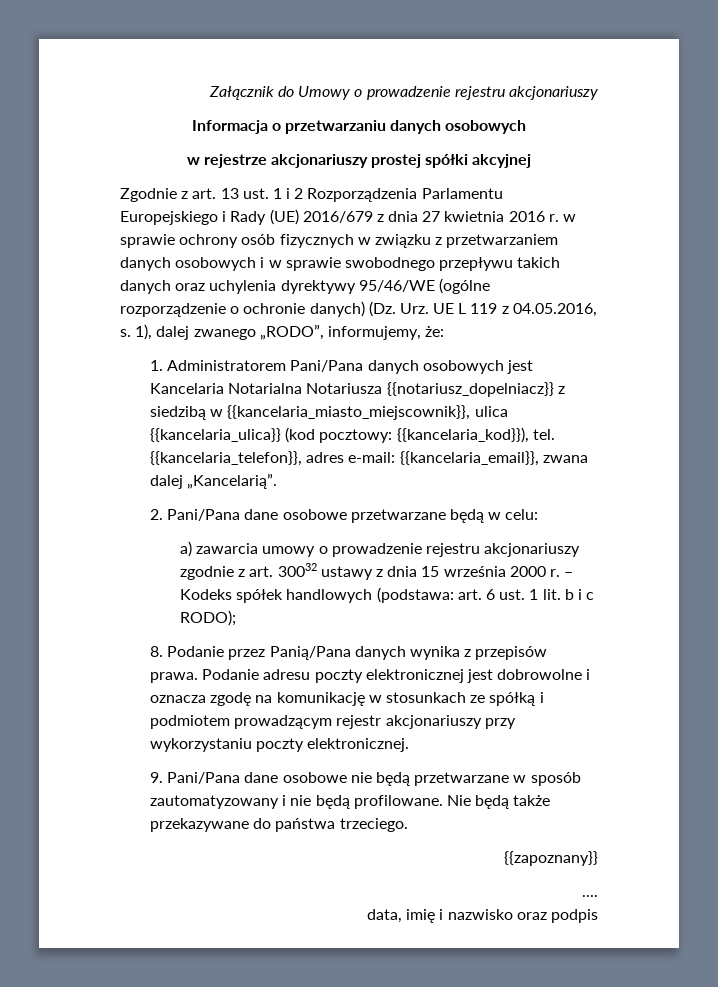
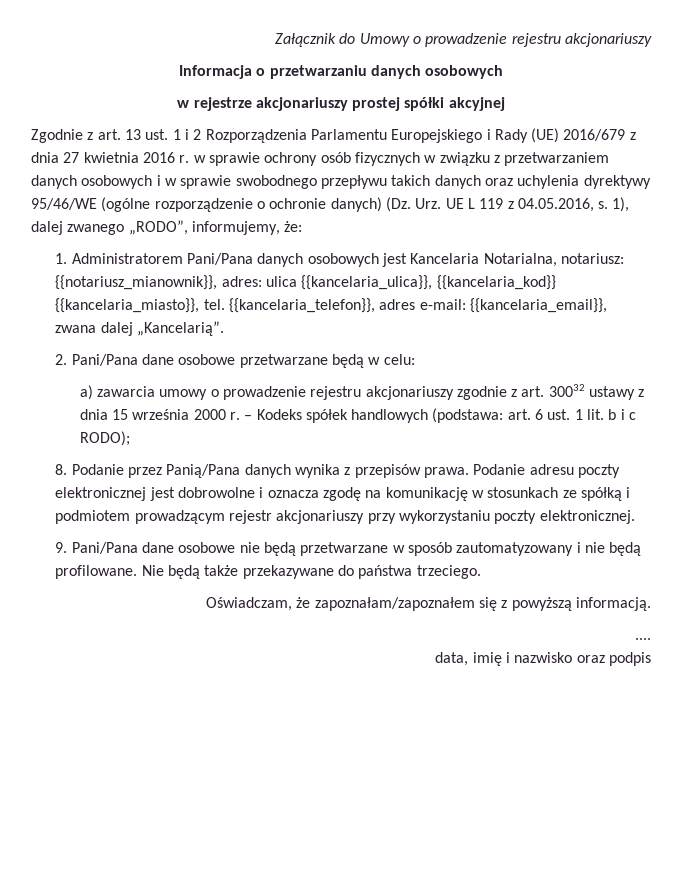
[228,382,565,397] [150,405,508,420] [150,427,529,443] Notarialna Notariusza {{notariusz_dopelniacz}} z siedzibą w {{kancelaria_miasto_miejscownik}}, ulica {{kancelaria_ulica}} (kod pocztowy: {{kancelaria_kod}}), -> [483,253,624,267] [55,275,556,290] [55,298,200,313] Notarialna, notariusz: {{notariusz_mianownik}}, adres: ulica {{kancelaria_ulica}}, {{kancelaria_kod}} {{kancelaria_miasto}},
[504,851,598,866] {{zapoznany}} -> [206,597,652,611] Oświadczam, że zapoznałam/zapoznałem się z powyższą informacją.

